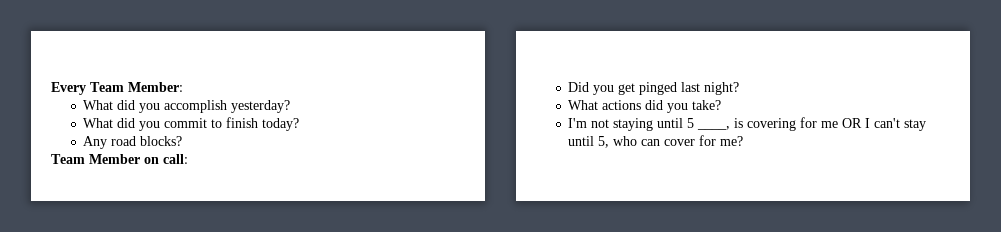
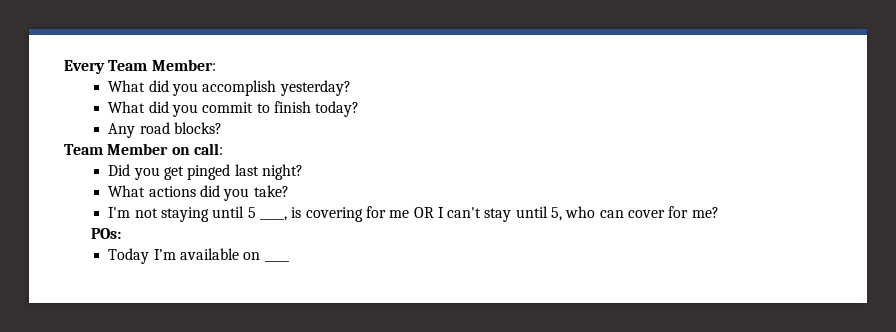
(744, 141) none -> [90,228,121,239] [108,248,261,264] [264,260,289,262] // POs: // Today I’m available on ____

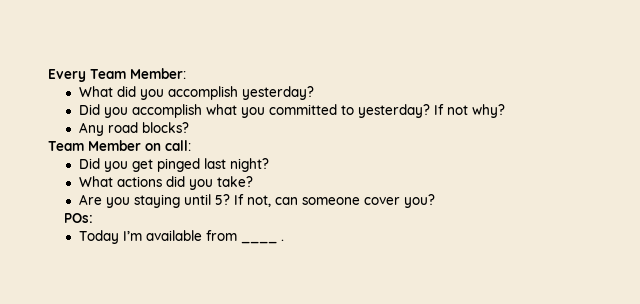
[108,101,360,117] What did you commit to finish today? -> [78,104,505,118] Did you accomplish what you committed to yesterday? If not why?
[108,206,719,222] I'm not staying until 5 ____, is covering for me OR I can't stay until 5, who can cover for me? -> [78,194,435,208] Are you staying until 5? If not, can someone cover you?
[243,252,261,260] [264,260,289,262] on ____ -> [205,230,237,241] [240,241,277,244] [280,239,284,241] from ____ .

